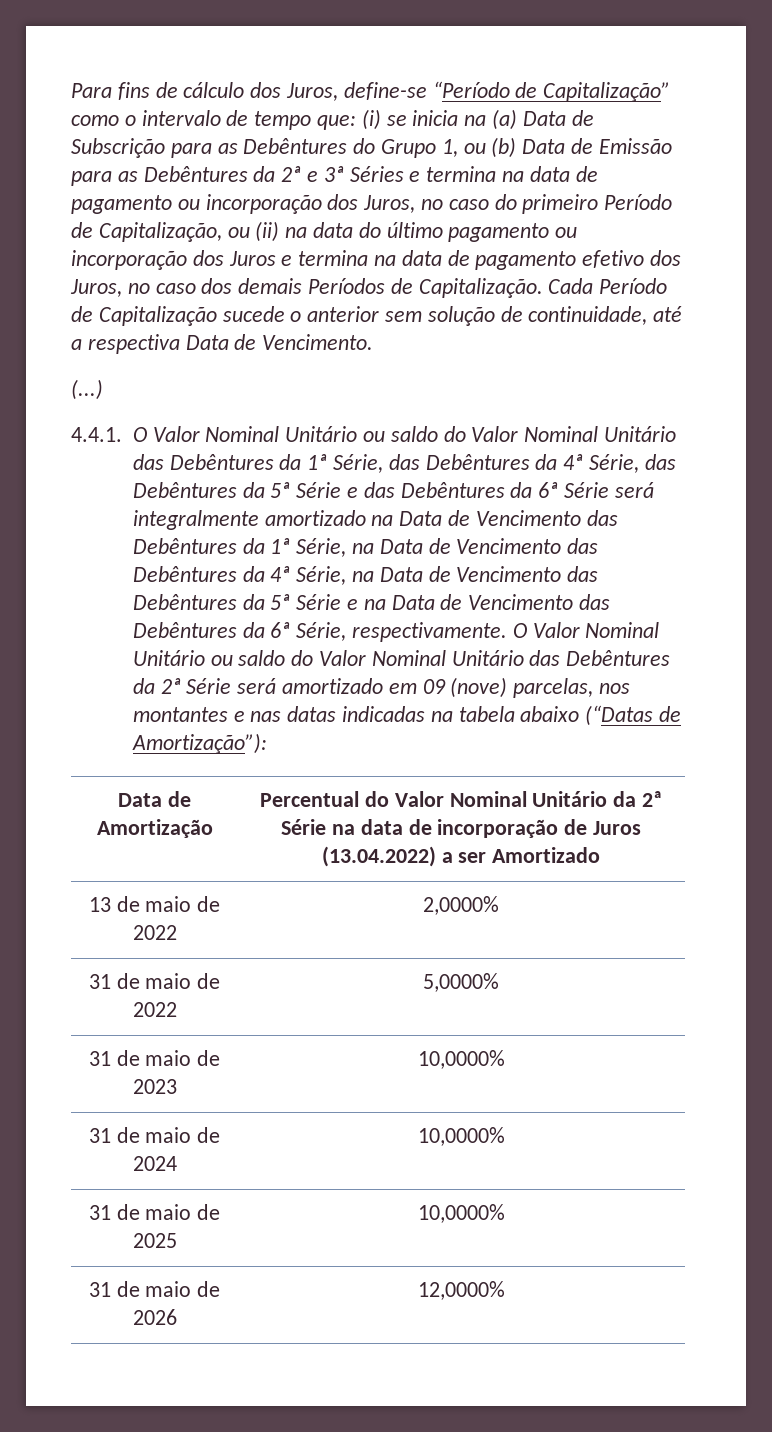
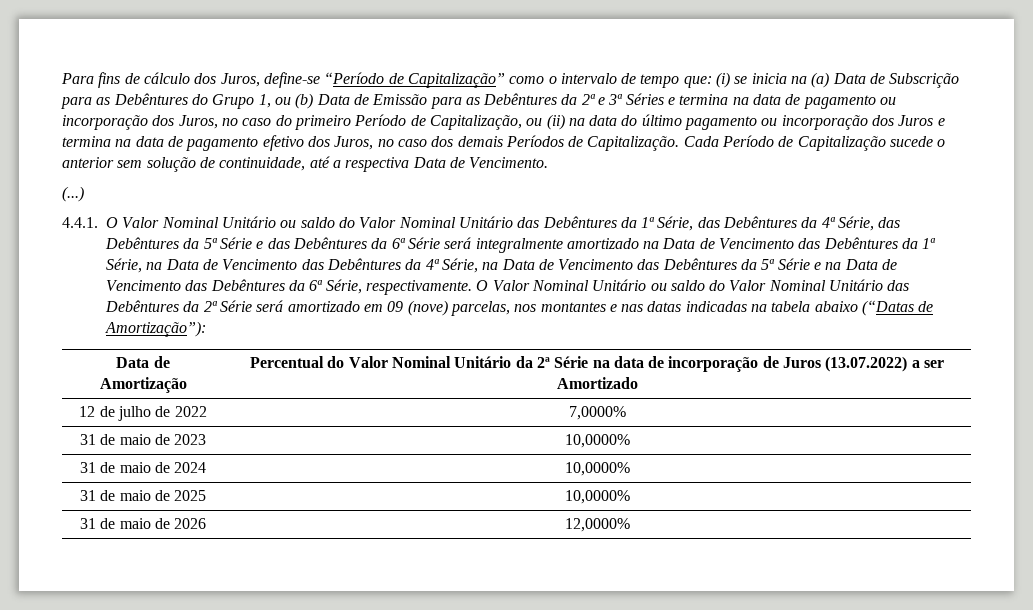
[321,846,436,867] (13.04.2022) -> [825,356,908,372] (13.07.2022)
[88,896,221,912] [132,925,177,940] [423,896,499,915] [88,973,221,989] [132,1002,177,1017] [423,973,499,992] 13 de maio de 2022 | 2,0000% // 31 de maio de 2022 | 5,0000% -> [79,406,207,421] [568,406,626,420] 12 de julho de 2022 | 7,0000%

